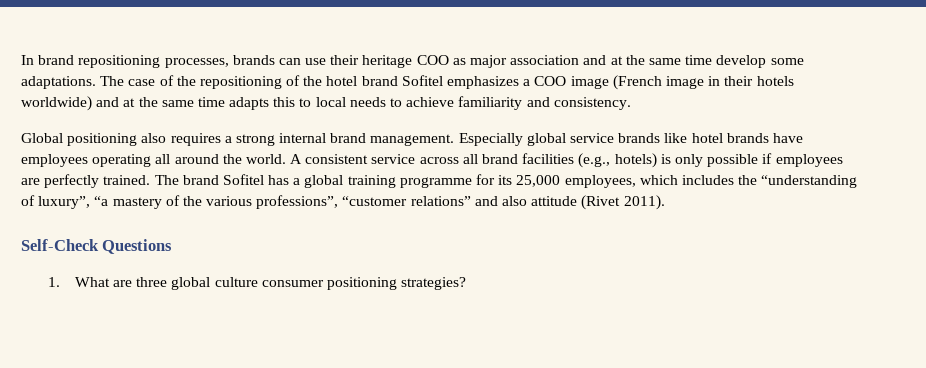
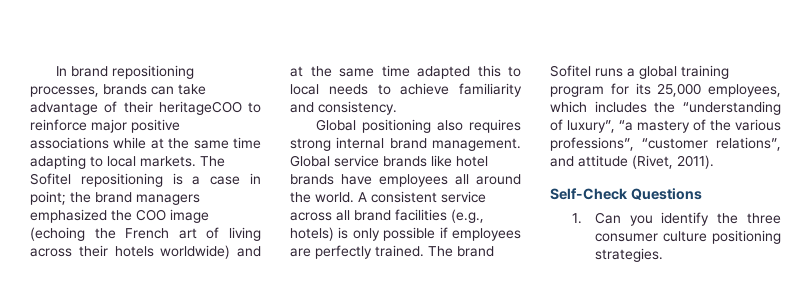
[305,55,804,68] [21,75,721,90] use their heritage COO as major association and at the same time develop some adaptations. The case of the repositioning of the hotel brand Sofitel emphasizes a COO image (French image in -> [178,84,206,95] [30,101,261,115] [30,119,180,133] [30,137,261,149] [30,155,225,169] [30,173,262,187] [30,191,200,205] [30,209,209,223] [30,227,261,241] [30,248,72,257] take advantage of their heritageCOO to reinforce major positive associations while at the same time adapting to local markets. The Sofitel repositioning is a case in point; the brand managers emphasized the COO image (echoing the French art of living across
[229,97,270,110] adapts -> [417,66,470,79] adapted
[224,136,232,143] a -> (521, 126) none
[458,133,566,146] Especially global -> [290,155,330,167] Global
[92,154,152,167] operating -> (448, 180) none
[268,175,290,185] has -> [595,68,623,77] runs
[399,177,472,188] programme -> [550,86,604,97] program
[410,195,621,210] relations” and also attitude (Rivet -> [716,137,781,151] [550,155,673,169] relations”, and attitude (Rivet,
[74,277,467,290] What are three global culture consumer positioning strategies? -> [594,212,781,226] [594,230,781,244] [594,248,663,262] Can you identify the three consumer culture positioning strategies.

